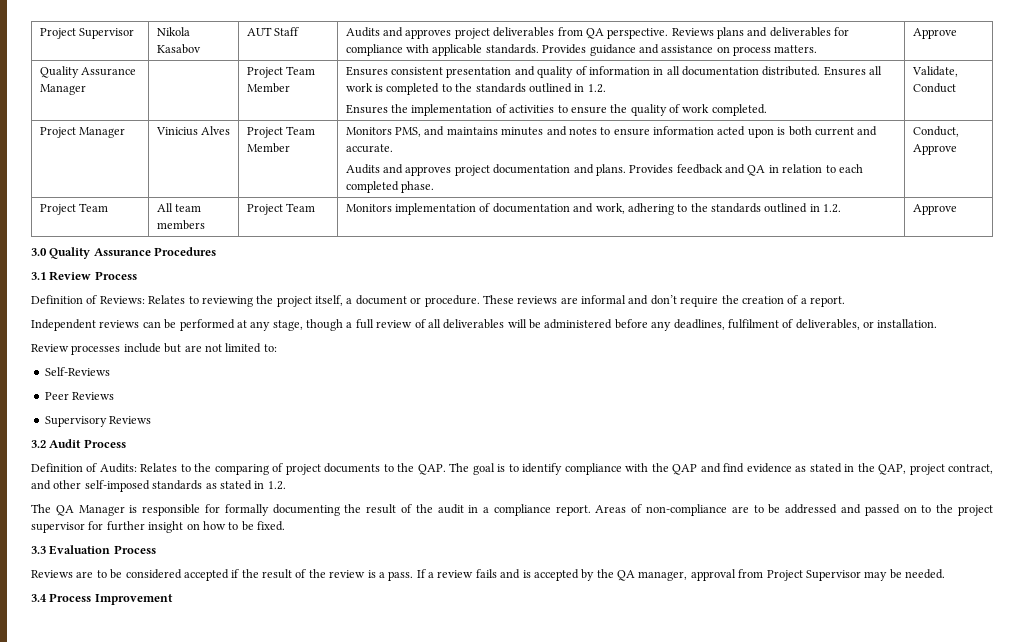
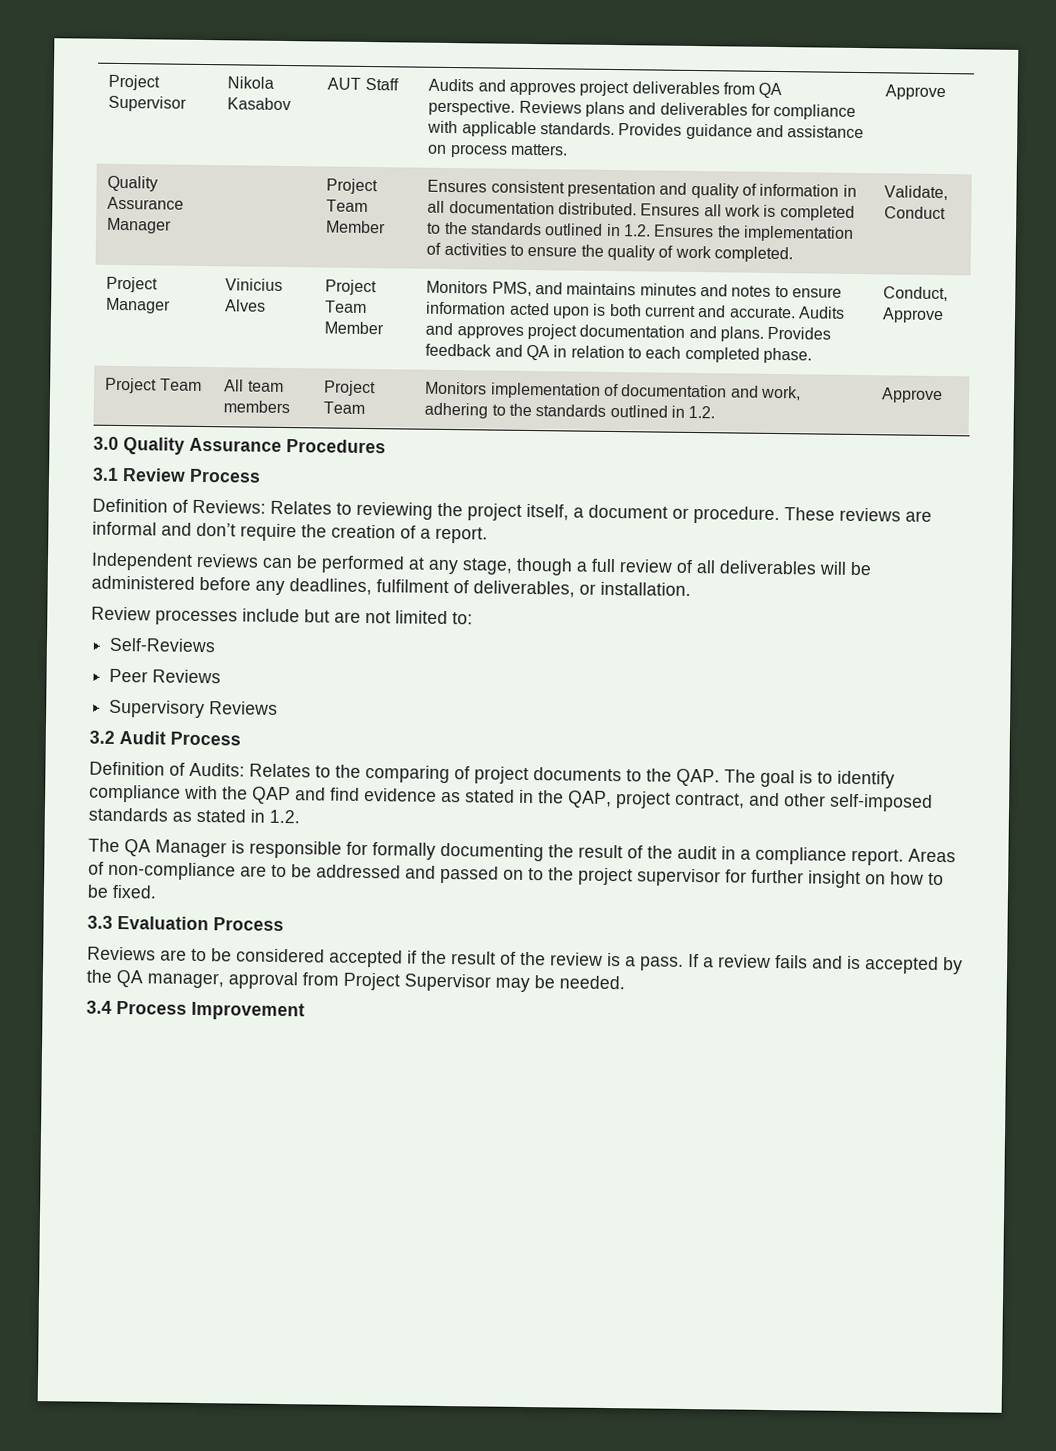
(606, 88) // -> (652, 230) none
(393, 148) // -> (796, 312) none

